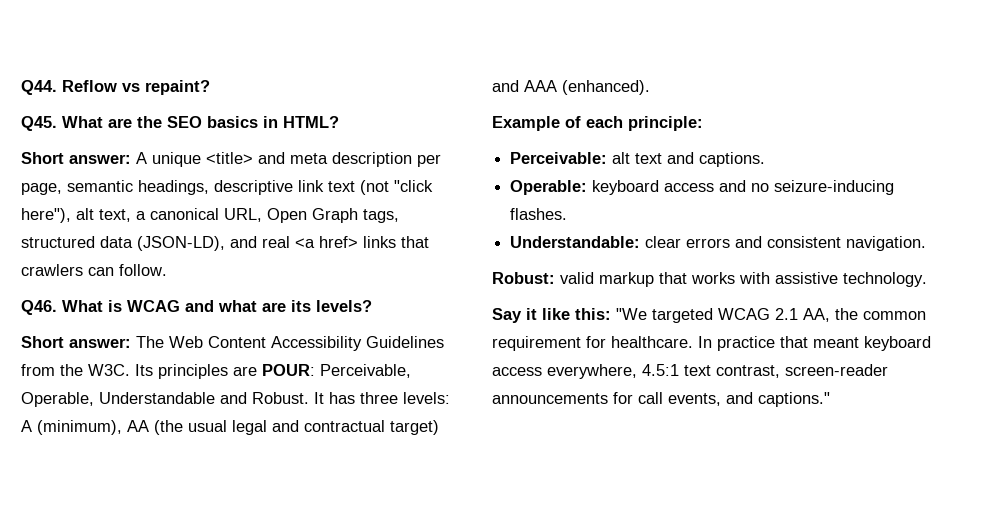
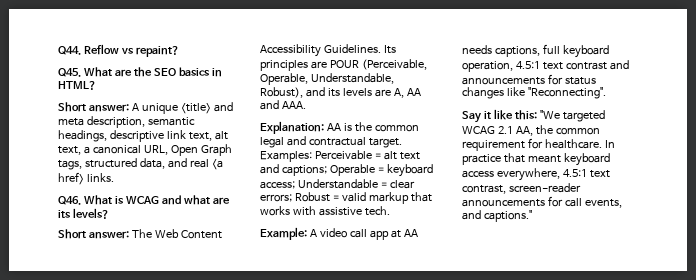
[332,152,441,167] [21,183,62,195] description per page, -> [86,116,145,128] description,
[328,180,433,195] [21,208,71,223] text (not "click here"), -> [188,132,212,141] text,
[100,236,225,251] data (JSON-LD), -> [139,158,165,169] data,
[363,236,429,248] [21,264,167,276] links that crawlers can follow. -> [86,173,114,182] links.
[366,336,444,348] [21,364,411,379] [21,392,450,407] [21,420,439,435] [492,80,650,95] [492,116,703,131] [510,152,766,167] [510,180,895,195] [510,208,568,220] [510,236,927,251] [492,272,555,284] Guidelines from the W3C. Its principles are POUR: Perceivable, Operable, Understandable and Robust. It has three levels: A (minimum), AA (the usual legal and contractual target) and AAA (enhanced). // Example of each principle: // Perceivable: alt text and captions. // Operable: keyboard access and no seizure-inducing flashes. // Understandable: clear errors and consistent navigation. // Robust: -> [323,44,396,54] [260,59,427,71] [260,73,394,85] [260,87,421,98] [260,100,306,110] [260,121,419,134] [260,136,402,148] [260,150,420,162] [260,164,433,177] [260,179,415,189] [260,192,339,202] Guidelines. Its principles are POUR (Perceivable, Operable, Understandable, Robust), and its levels are A, AA and AAA. // Explanation: AA is the common legal and contractual target. Examples: Perceivable = alt text and captions; Operable = keyboard access; Understandable = clear errors; Robust =
[843,272,927,287] technology. -> [364,206,390,216] [260,227,418,240] [462,44,609,58] [462,60,629,72] [462,74,596,85] [462,87,606,99] tech. // Example: A video call app at AA needs captions, full keyboard operation, 4.5:1 text contrast and announcements for status changes like "Reconnecting".

